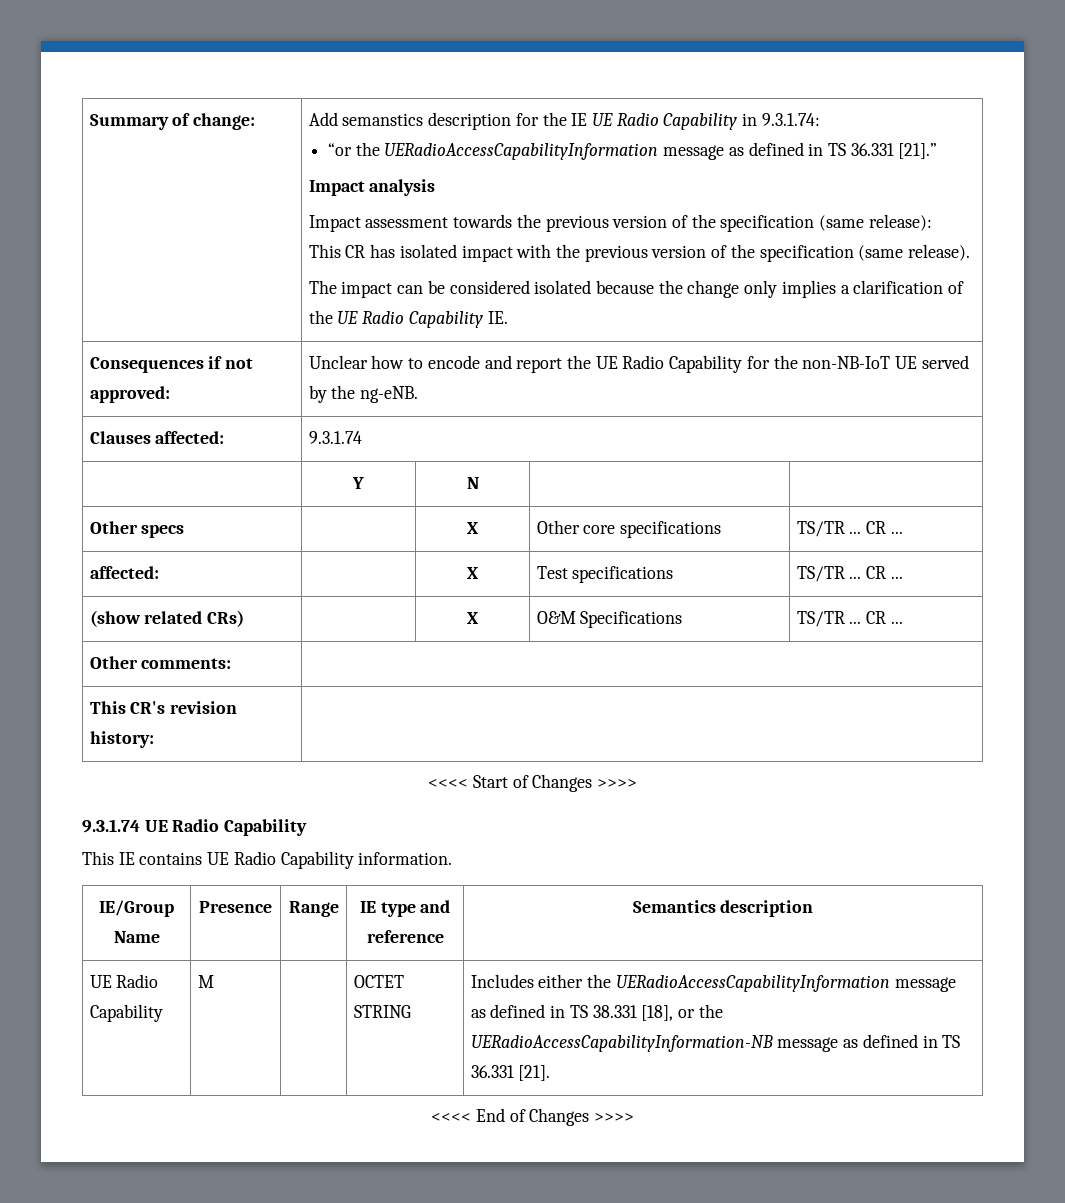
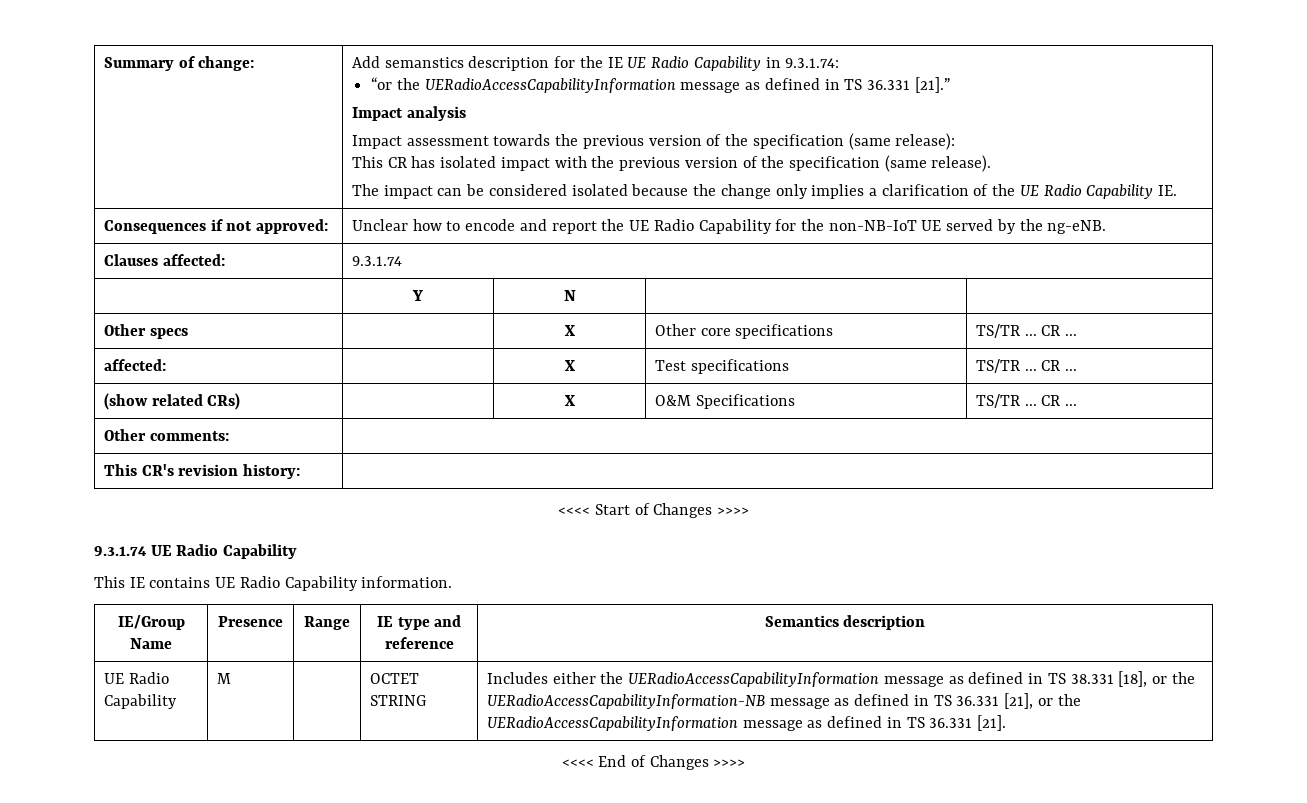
(514, 1071) none -> [1004,693,1081,709] [486,716,973,731] [21], or the UERadioAccessCapabilityInformation message as defined in TS 36.331

